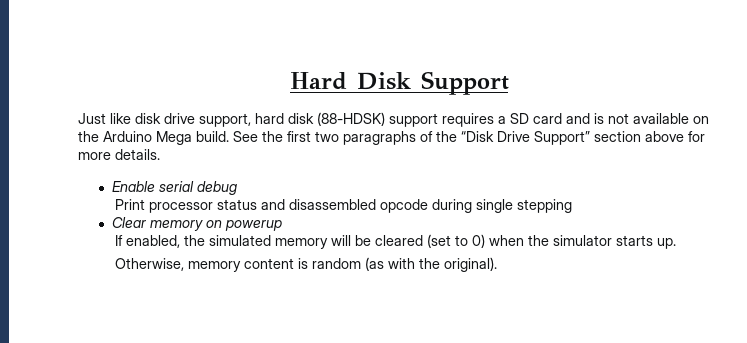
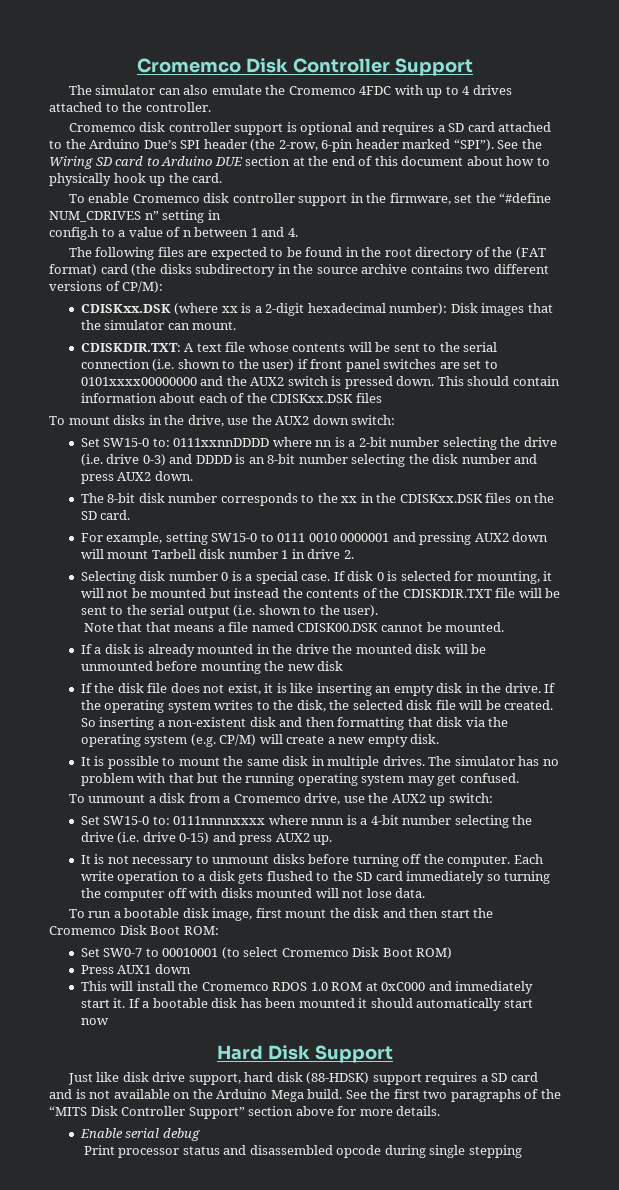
(289, 81) none -> [137,58,473,76] [68,85,512,98] [49,102,211,112] [68,122,552,135] [49,139,542,152] [49,156,550,169] [49,173,223,186] [68,193,552,206] [49,210,221,223] [49,227,298,240] [68,247,546,260] [49,264,549,277] [49,281,164,293] [80,303,553,316] [80,320,237,330] [80,342,498,352] [80,359,498,372] [80,376,560,389] [80,393,382,403] [49,415,396,427] [80,437,557,450] [80,454,538,467] [80,471,193,484] [80,493,555,506] [80,510,131,520] [80,532,549,545] [80,549,354,559] [80,571,553,584] [80,588,561,598] [80,605,379,618] [83,622,505,632] [80,644,487,657] [80,661,344,674] [80,683,556,696] [80,700,554,713] [80,717,509,730] [80,734,440,747] [80,756,559,769] [80,773,519,786] [68,793,493,806] [80,815,533,828] [80,832,333,845] [80,854,543,867] [80,871,551,884] [80,888,426,901] [68,908,494,921] [49,925,219,935] [80,947,453,959] [80,964,191,974] [80,981,534,994] [80,998,533,1011] [80,1018,109,1025] Cromemco Disk Controller Support // The simulator can also emulate the Cromemco 4FDC with up to 4 drives attached to the controller. // Cromemco disk controller support is optional and requires a SD card attached to the Arduino Due’s SPI header (the 2-row, 6-pin header marked “SPI”). See the Wiring SD card to Arduino DUE section at the end of this document about how to physically hook up the card. // To enable Cromemco disk controller support in the firmware, set the “#define NUM_CDRIVES n” setting in // config.h to a value of n between 1 and 4. // The following files are expected to be found in the root directory of the (FAT format) card (the disks subdirectory in the source archive contains two different versions of CP/M): // CDISKxx.DSK (where xx is a 2-digit hexadecimal number): Disk images that the simulator can mount. // CDISKDIR.TXT: A text file whose contents will be sent to the serial connection (i.e. shown to the user) if front panel switches are set to 0101xxxx00000000 and the AUX2 switch is pressed down. This should contain information about each of the CDISKxx.DSK files // To mount disks in the drive, use the AUX2 down switch: // Set SW15-0 to: 0111xxnnDDDD where nn is a 2-bit number selecting the drive (i.e. drive 0-3) and DDDD is an 8-bit number selecting the disk number and press AUX2 down. // The 8-bit disk number corresponds to the xx in the CDISKxx.DSK files on the SD card. // For example, setting SW15-0 to 0111 0010 0000001 and pressing AUX2 down will mount Tarbell disk number 1 in drive 2. // Selecting disk number 0 is a special case. If disk 0 is selected for mounting, it will not be mounted but instead the contents of the CDISKDIR.TXT file will be sent to the serial output (i.e. shown to the user). // Note that that means a file named CDISK00.DSK cannot be mounted. // If a disk is already mounted in the drive the mounted disk will be unmounted before mounting the new disk // If the disk file does not exist, it is like inserting an empty disk in the drive. If the operating system writes to the disk, the selected disk file will be created. So inserting a non-existent disk and then formatting that disk via the operating system (e.g. CP/M) will create a new empty disk. // It is possible to mount the same disk in multiple drives. The simulator has no problem with that but the running operating system may get confused. // To unmount a disk from a Cromemco drive, use the AUX2 up switch: // Set SW15-0 to: 0111nnnnxxxx where nnnn is a 4-bit number selecting the drive (i.e. drive 0-15) and press AUX2 up. // It is not necessary to unmount disks before turning off the computer. Each write operation to a disk gets flushed to the SD card immediately so turning the computer off with disks mounted will not lose data. // To run a bootable disk image, first mount the disk and then start the Cromemco Disk Boot ROM: // Set SW0-7 to 00010001 (to select Cromemco Disk Boot ROM) // Press AUX1 down // This will install the Cromemco RDOS 1.0 ROM at 0xC000 and immediately start it. If a bootable disk has been mounted it should automatically start now //
[461,131,530,142] “Disk Drive -> [49,1106,186,1116] “MITS Disk Controller
[112,217,283,231] [114,234,676,249] [114,257,497,272] // Clear memory on powerup // If enabled, the simulated memory will be cleared (set to 0) when the simulator starts up. // Otherwise, memory content is random (as with the original). -> (522, 1151) none

